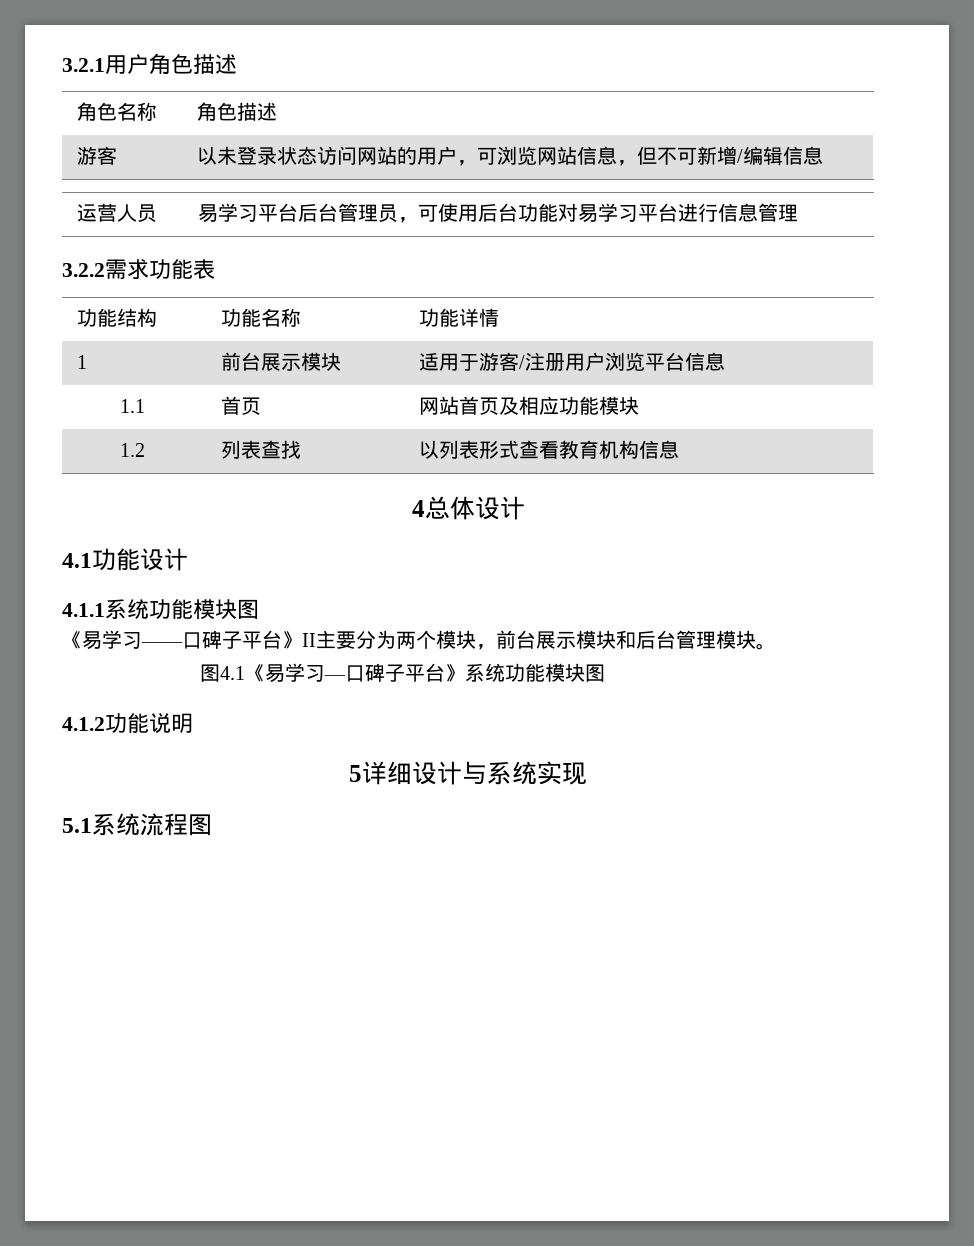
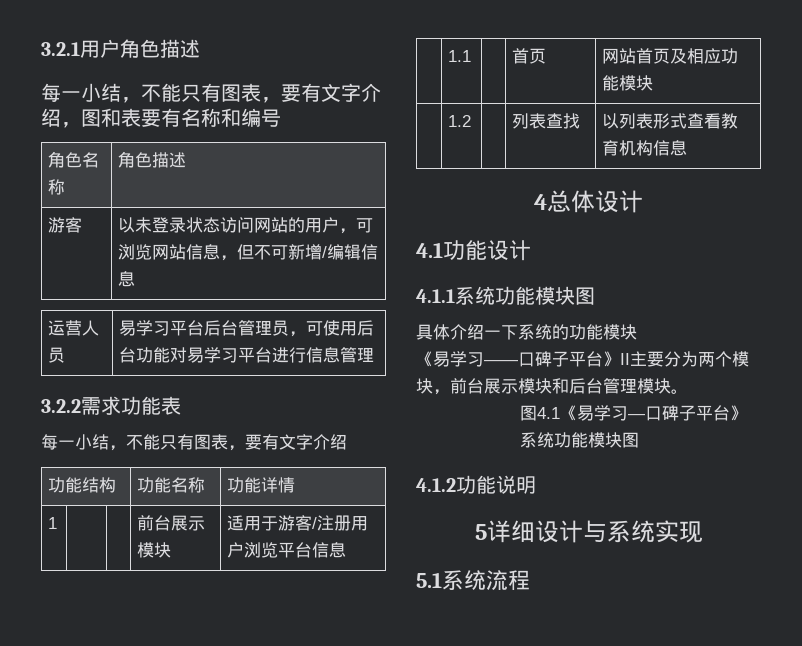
(237, 64) none -> [41,83,381,103] [41,108,281,128] // 每一小结，不能只有图表，要有文字介绍，图和表要有名称和编号
(215, 269) none -> [41,434,347,451] // 每一小结，不能只有图表，要有文字介绍
(259, 609) none -> [416,324,637,340] // 具体介绍一下系统的功能模块
[188,814,212,836] 图 -> (530, 580) none

